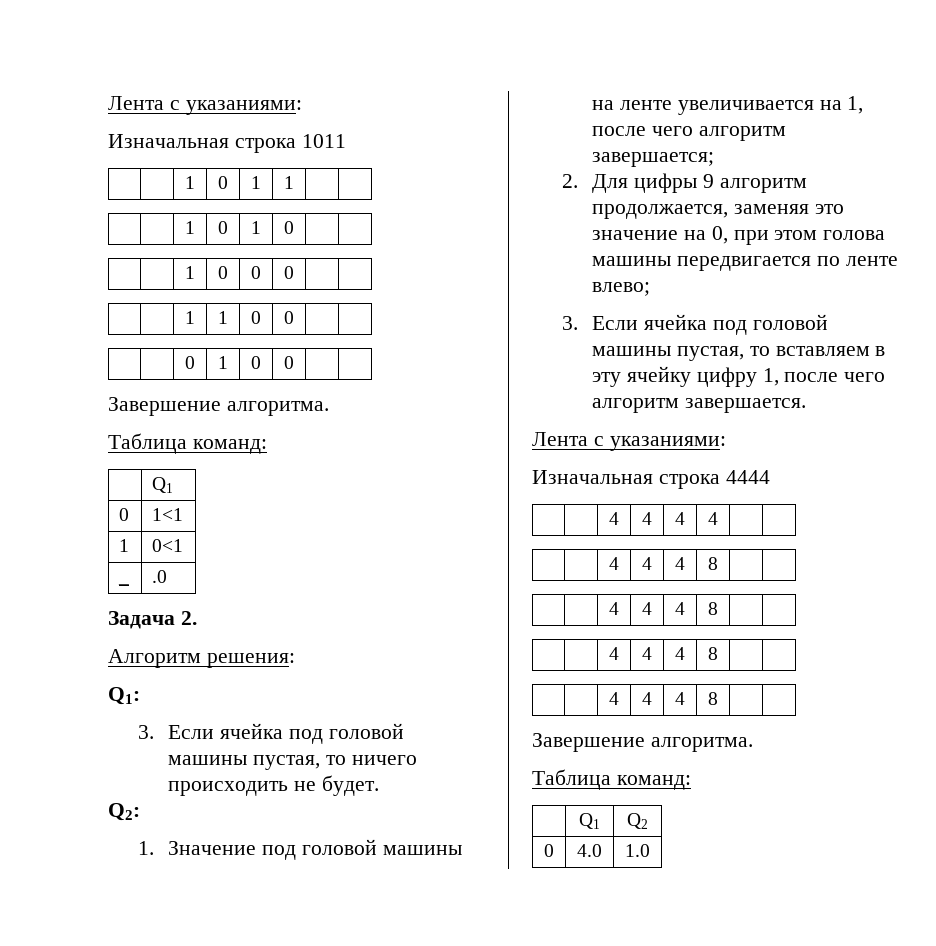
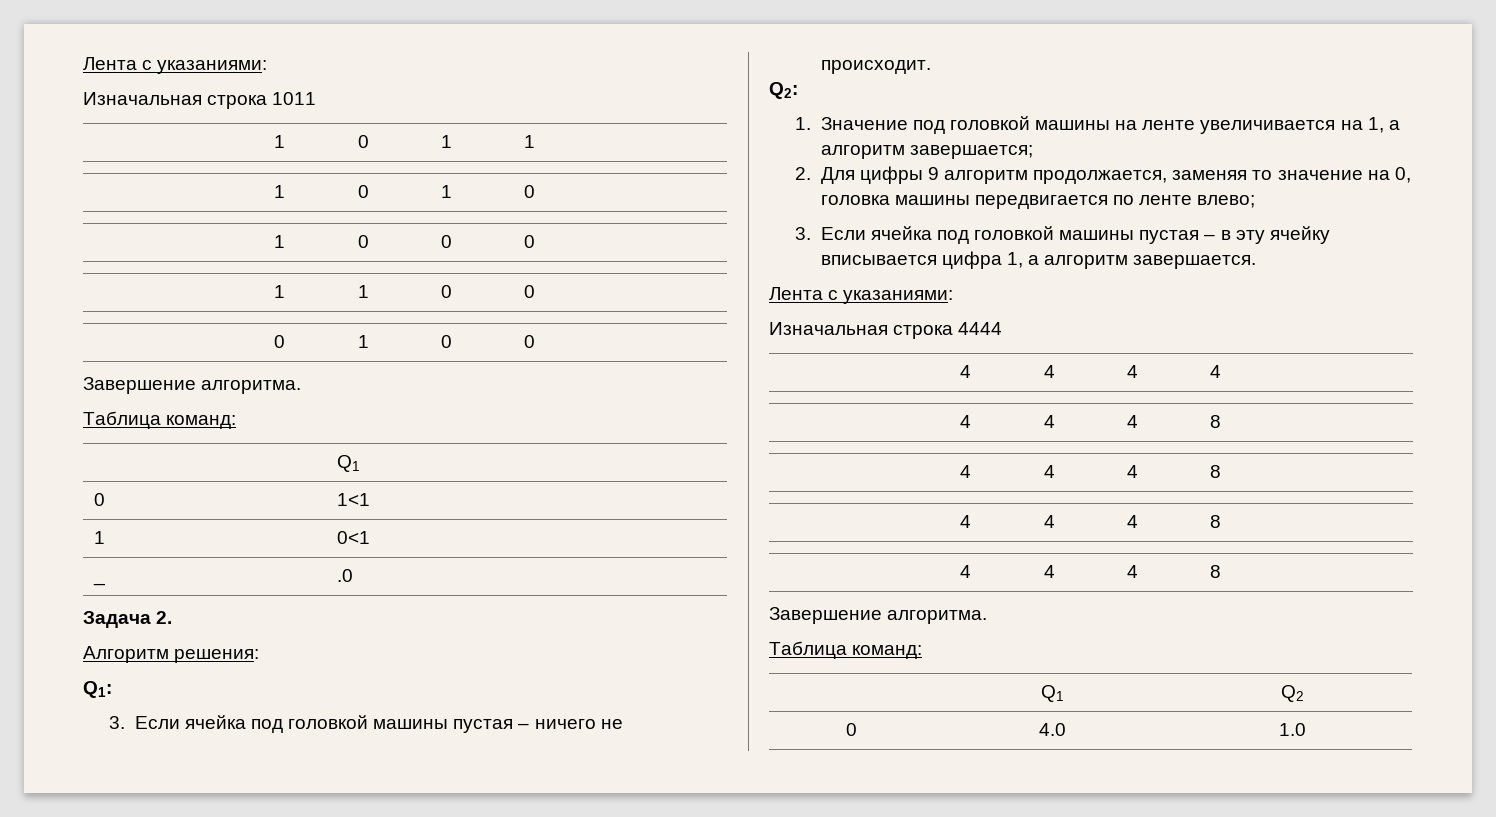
[328,723,404,739] [168,755,417,770] [168,775,379,796] головой машины пустая, то ничего происходить не будет. -> [288,715,623,733] [820,60,931,74] головкой машины пустая – ничего не происходит.
[301,839,377,855] головой -> [949,116,1030,130] головкой
[592,126,693,136] после чего -> [1388,120,1400,130] а
[814,204,844,214] это -> [1252,170,1273,180] то
[733,230,886,245] при этом голова -> [820,195,890,205] головка
[752,314,828,330] [592,346,886,361] [592,366,886,387] головой машины пустая, то вставляем в эту ячейку цифру 1, после чего -> [974,226,1330,244] [820,251,1040,269] головкой машины пустая – в эту ячейку вписывается цифра 1, а

